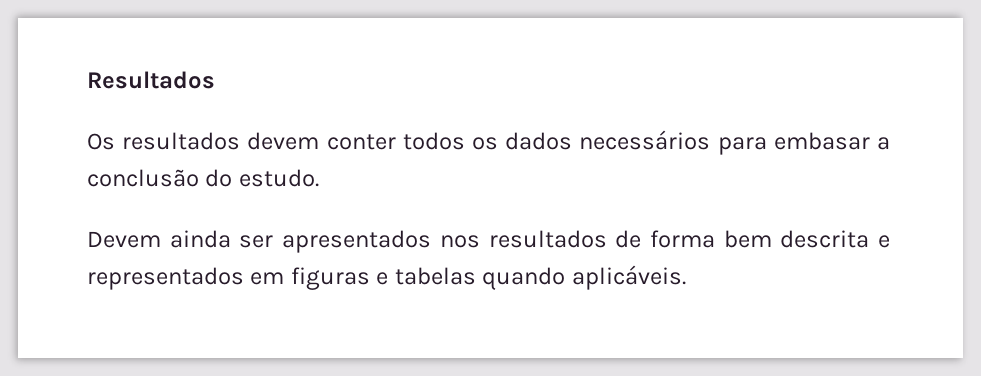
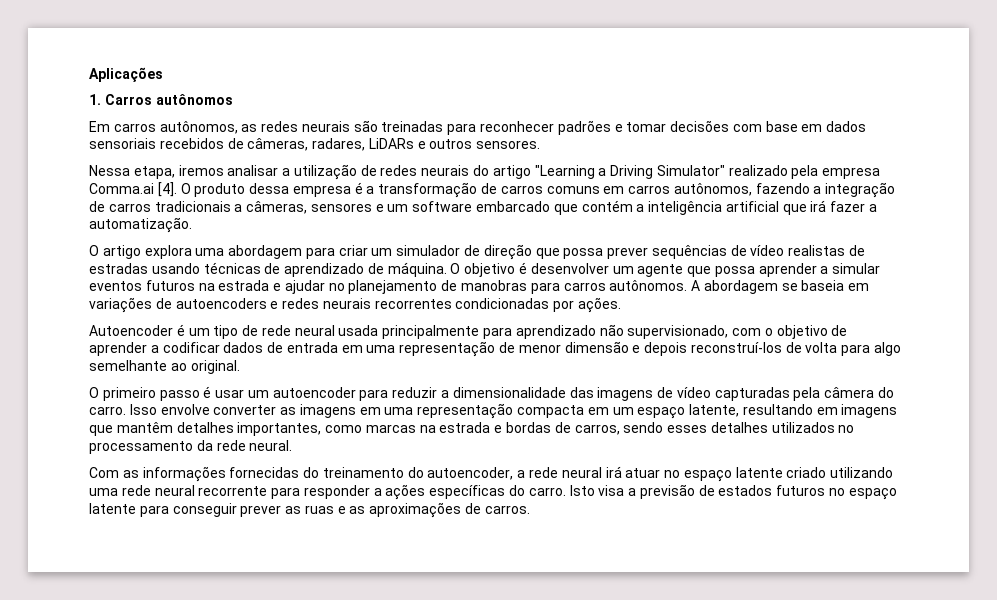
[87,71,215,89] [87,130,890,155] [87,169,319,187] [87,230,891,253] [87,265,686,290] Resultados // Os resultados devem conter todos os dados necessários para embasar a conclusão do estudo. // Devem ainda ser apresentados nos resultados de forma bem descrita e representados em figuras e tabelas quando aplicáveis. -> [89,67,163,82] [89,94,233,105] [89,120,867,135] [89,138,541,151] [89,164,881,180] [89,182,896,198] [89,200,878,215] [89,217,192,233] [89,244,866,260] [89,262,881,277] [89,280,870,294] [89,297,622,313] [89,324,848,339] [89,341,902,357] [89,360,240,374] [89,386,895,401] [89,403,898,419] [89,422,855,436] [89,440,293,454] [89,466,894,482] [89,484,897,500] [89,502,530,518] Aplicações // 1. Carros autônomos // Em carros autônomos, as redes neurais são treinadas para reconhecer padrões e tomar decisões com base em dados sensoriais recebidos de câmeras, radares, LiDARs e outros sensores. // Nessa etapa, iremos analisar a utilização de redes neurais do artigo "Learning a Driving Simulator" realizado pela empresa Comma.ai [4]. O produto dessa empresa é a transformação de carros comuns em carros autônomos, fazendo a integração de carros tradicionais a câmeras, sensores e um software embarcado que contém a inteligência artificial que irá fazer a automatização. // O artigo explora uma abordagem para criar um simulador de direção que possa prever sequências de vídeo realistas de estradas usando técnicas de aprendizado de máquina. O objetivo é desenvolver um agente que possa aprender a simular eventos futuros na estrada e ajudar no planejamento de manobras para carros autônomos. A abordagem se baseia em variações de autoencoders e redes neurais recorrentes condicionadas por ações. // Autoencoder é um tipo de rede neural usada principalmente para aprendizado não supervisionado, com o objetivo de aprender a codificar dados de entrada em uma representação de menor dimensão e depois reconstruí-los de volta para algo semelhante ao original. // O primeiro passo é usar um autoencoder para reduzir a dimensionalidade das imagens de vídeo capturadas pela câmera do carro. Isso envolve converter as imagens em uma representação compacta em um espaço latente, resultando em imagens que mantêm detalhes importantes, como marcas na estrada e bordas de carros, sendo esses detalhes utilizados no processamento da rede neural. // Com as informações fornecidas do treinamento do autoencoder, a rede neural irá atuar no espaço latente criado utilizando uma rede neural recorrente para responder a ações específicas do carro. Isto visa a previsão de estados futuros no espaço latente para conseguir prever as ruas e as aproximações de carros.

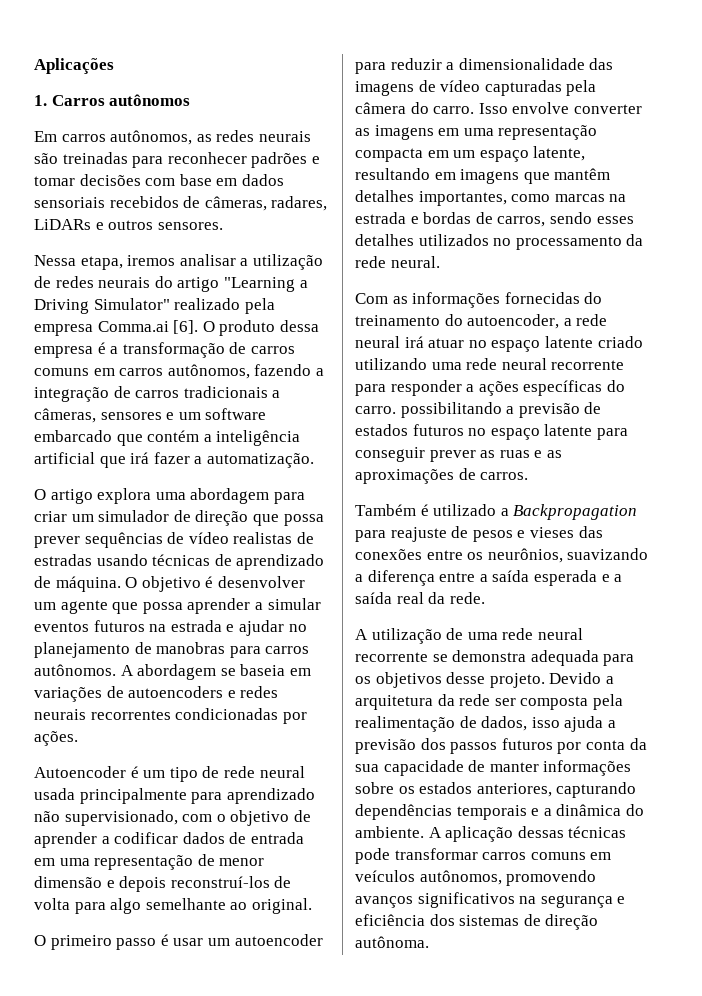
[157,182,177,197] [4]. -> [173,320,199,334] [6].
[569,485,625,496] Isto visa -> [400,402,502,418] possibilitando
(530, 509) none -> [355,504,638,520] [355,526,603,542] [355,548,649,563] [355,570,623,586] [355,592,485,604] [355,628,583,644] [355,650,635,666] [355,672,614,688] [355,694,623,710] [355,716,616,732] [355,738,647,754] [355,760,632,776] [355,782,637,798] [355,804,644,820] [355,826,627,842] [355,848,612,864] [355,870,597,886] [355,892,626,908] [355,914,599,930] [355,936,429,948] // Também é utilizado a Backpropagation para reajuste de pesos e vieses das conexões entre os neurônios, suavizando a diferença entre a saída esperada e a saída real da rede. // A utilização de uma rede neural recorrente se demonstra adequada para os objetivos desse projeto. Devido a arquitetura da rede ser composta pela realimentação de dados, isso ajuda a previsão dos passos futuros por conta da sua capacidade de manter informações sobre os estados anteriores, capturando dependências temporais e a dinâmica do ambiente. A aplicação dessas técnicas pode transformar carros comuns em veículos autônomos, promovendo avanços significativos na segurança e eficiência dos sistemas de direção autônoma.

